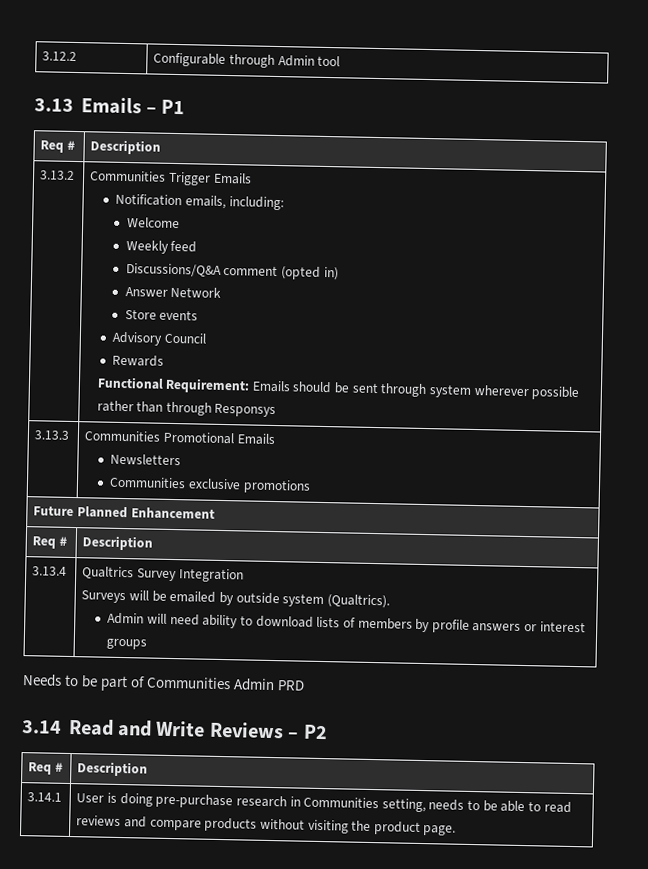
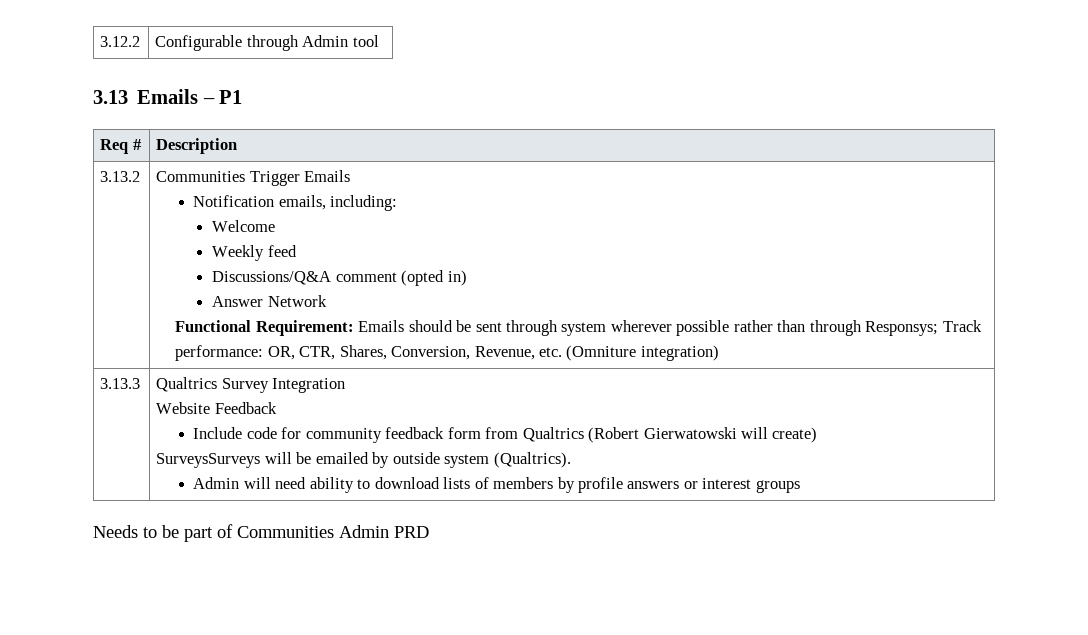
[124,309,199,321] [112,331,207,346] [112,354,165,367] // Store events // Advisory Council // Rewards -> (327, 301) none
[214,403,277,418] [34,430,71,440] [84,430,275,446] [110,453,182,466] [109,476,311,494] [33,505,215,520] [32,536,67,549] [82,535,154,551] [32,566,68,576] [82,566,244,583] [81,590,127,604] Responsys // 3.13.3 | Communities Promotional Emails // Newsletters // Communities exclusive promotions // Future Planned Enhancement // Req # | Description // 3.13.4 | Qualtrics Survey Integration // Surveys -> [865,320,982,336] [175,345,719,361] [100,378,141,389] [156,377,346,393] [156,402,277,414] [193,427,818,443] [156,453,261,468] Responsys; Track performance: OR, CTR, Shares, Conversion, Revenue, etc. (Omniture integration) // 3.13.3 | Qualtrics Survey Integration // Website Feedback // Include code for community feedback form from Qualtrics (Robert Gierwatowski will create) // SurveysSurveys
[22,718,328,740] [28,762,63,775] [77,761,149,777] [27,792,63,802] [76,792,572,813] [76,815,457,836] // 3.14 Read and Write Reviews – P2 // Req # | Description // 3.14.1 | User is doing pre-purchase research in Communities setting, needs to be able to read reviews and compare products without visiting the product page. -> (429, 532) none

